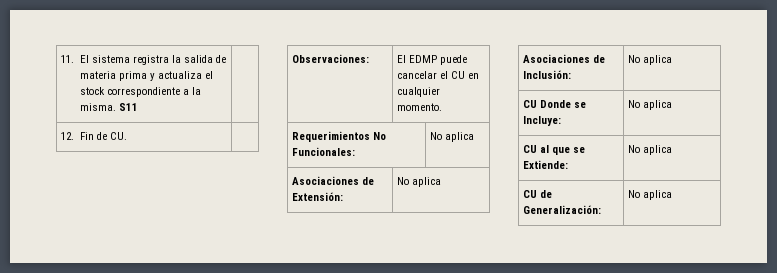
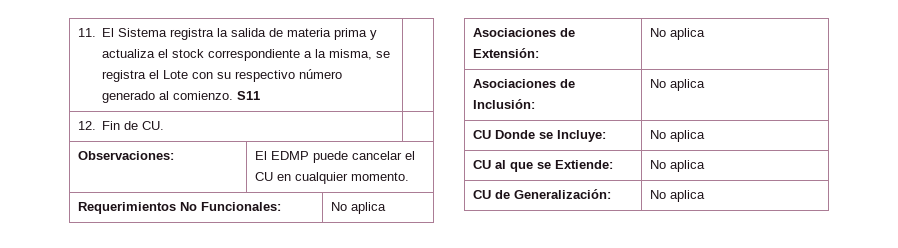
[91,55,130,63] sistema -> [118,28,168,37] Sistema
[79,103,116,111] misma. -> [329,49,391,60] [102,69,343,82] [102,91,234,103] misma, se registra el Lote con su respectivo número generado al comienzo.

